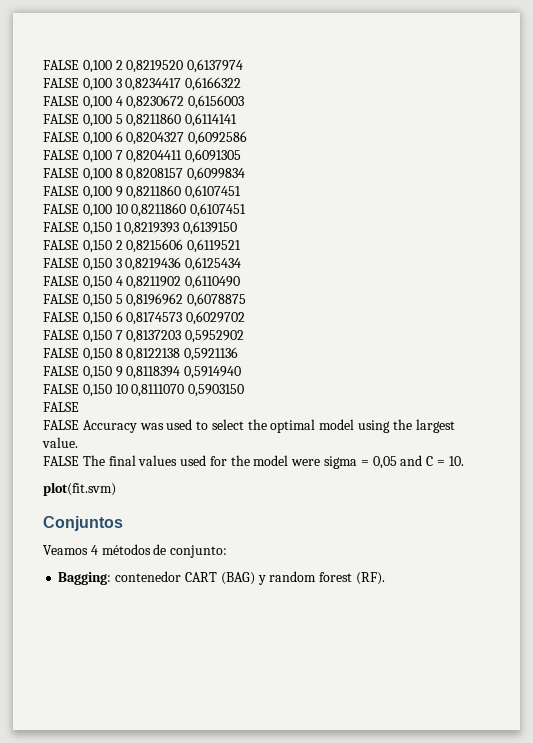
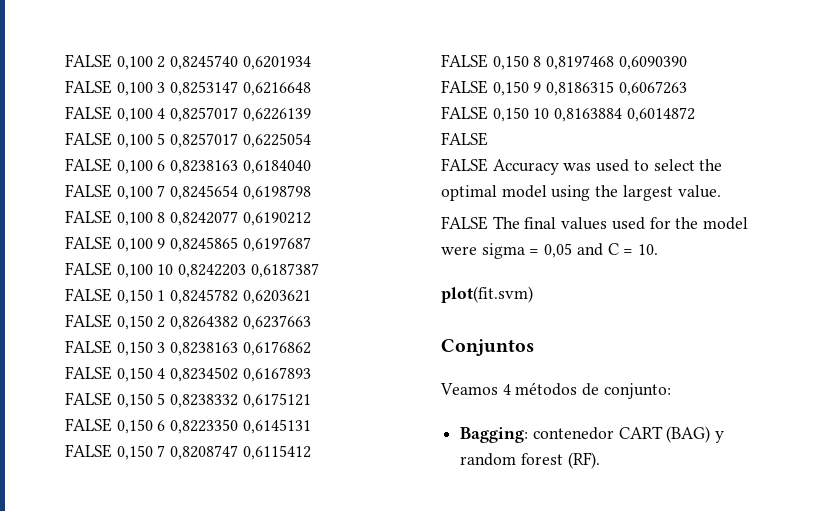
[126,59,244,73] 0,8219520 0,6137974 -> [170,55,311,70] 0,8245740 0,6201934
[125,77,242,91] 0,8234417 0,6166322 -> [170,81,311,96] 0,8253147 0,6216648
[126,95,245,109] 0,8230672 0,6156003 -> [170,107,311,122] 0,8257017 0,6226139
[126,113,238,127] 0,8211860 0,6114141 -> [170,133,311,148] 0,8257017 0,6225054
[126,131,248,145] 0,8204327 0,6092586 -> [170,160,311,174] 0,8238163 0,6184040
[126,149,242,163] 0,8204411 0,6091305 -> [170,185,311,200] 0,8245654 0,6198798
[126,167,246,181] 0,8208157 0,6099834 -> [170,211,311,226] 0,8242077 0,6190212
[126,185,242,199] 0,8211860 0,6107451 -> [170,237,311,252] 0,8245865 0,6197687
[131,203,247,217] 0,8211860 0,6107451 -> [178,263,319,278] 0,8242203 0,6187387
[124,221,238,235] 0,8219393 0,6139150 -> [170,289,311,304] 0,8245782 0,6203621
[126,239,242,253] 0,8215606 0,6119521 -> [170,315,311,330] 0,8264382 0,6237663
[125,257,242,271] 0,8219436 0,6125434 -> [170,341,311,356] 0,8238163 0,6176862
[126,275,241,289] 0,8211902 0,6110490 -> [170,367,311,382] 0,8234502 0,6167893
[126,293,247,307] 0,8196962 0,6078875 -> [170,393,311,408] 0,8238332 0,6175121
[126,311,246,325] 0,8174573 0,6029702 -> [170,419,311,434] 0,8223350 0,6145131
[126,330,245,343] 0,8137203 0,5952902 -> [170,445,311,460] 0,8208747 0,6115412
[126,347,239,361] 0,8122138 0,5921136 -> [546,55,687,70] 0,8197468 0,6090390
[126,366,242,379] 0,8118394 0,5914940 -> [546,81,687,96] 0,8186315 0,6067263
[131,384,245,397] 0,8111070 0,5903150 -> [554,107,695,122] 0,8163884 0,6014872

